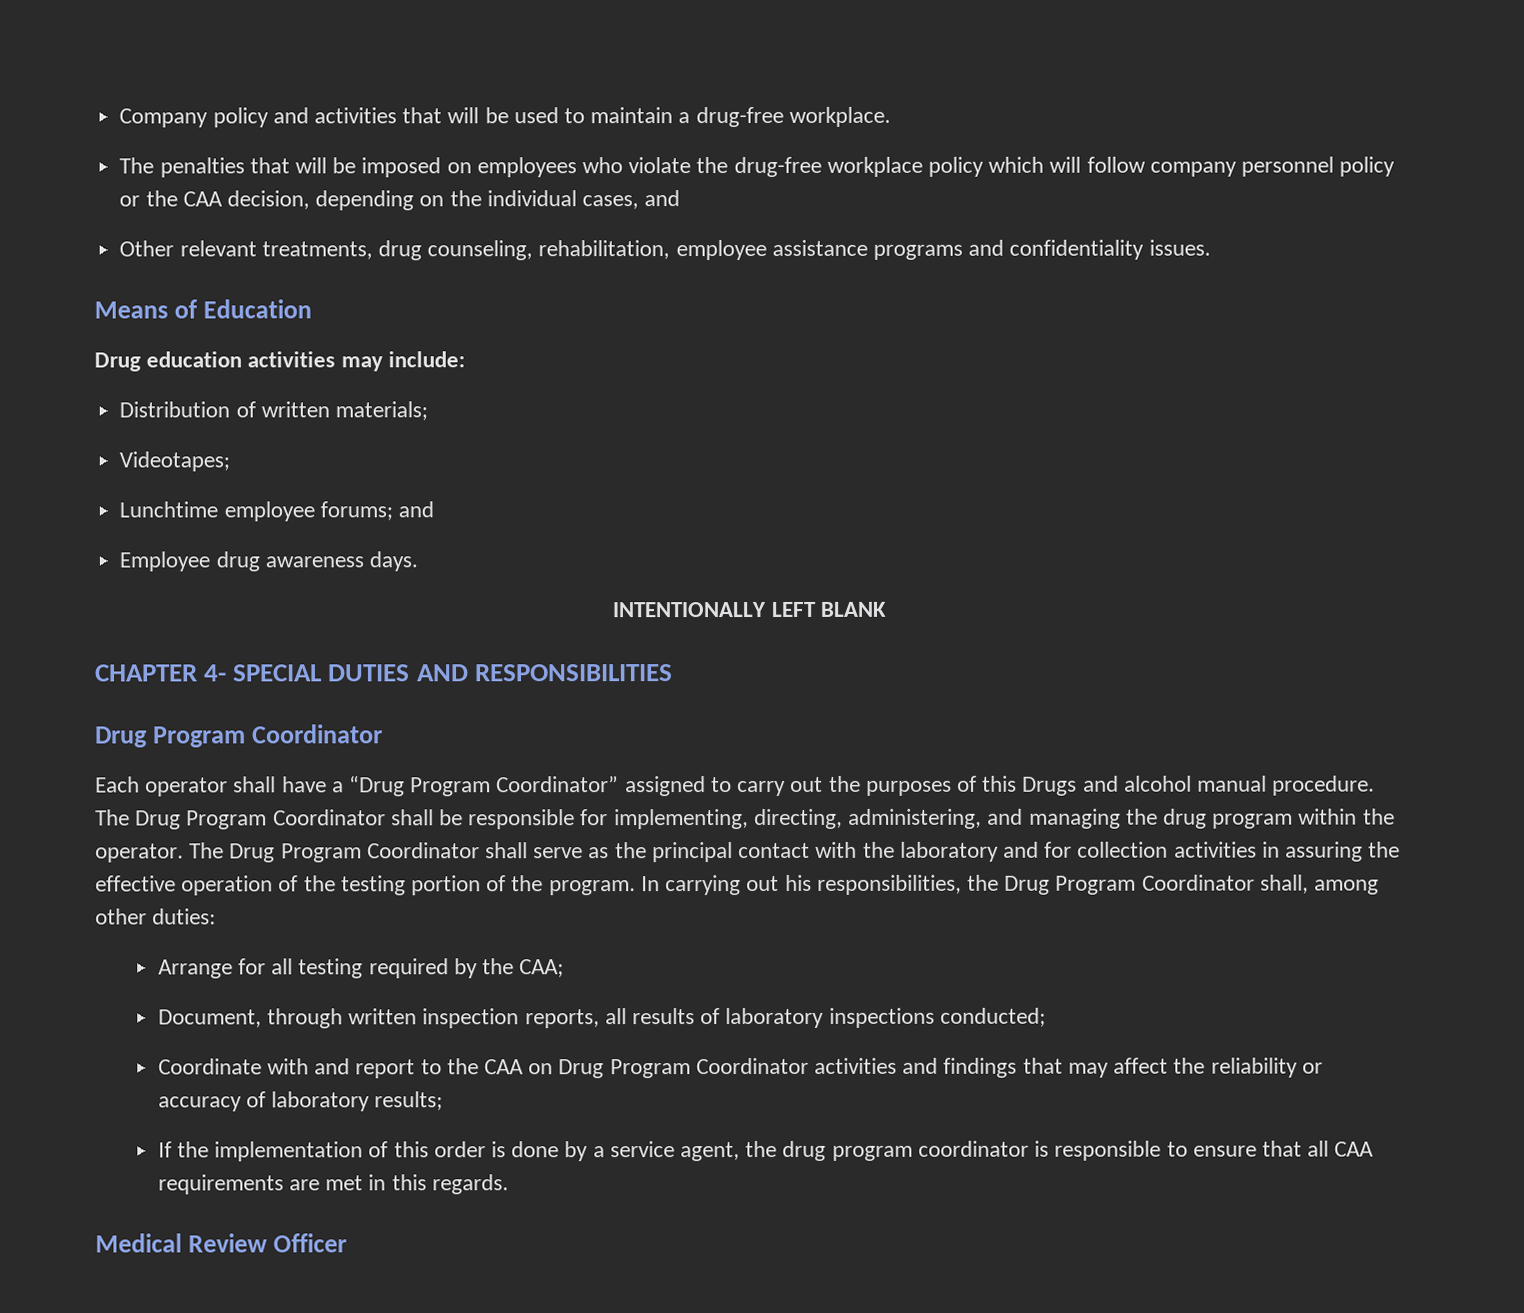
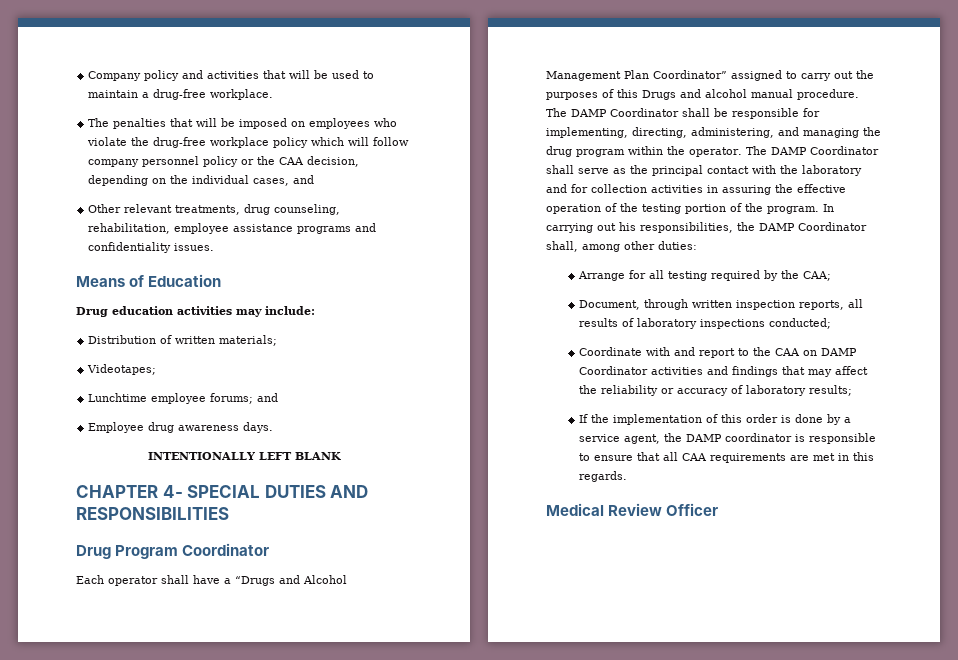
[349,775,492,797] “Drug Program -> [235,575,347,586] [546,70,649,81] “Drugs and Alcohol Management Plan
[135,810,268,830] Drug Program -> [571,109,607,117] DAMP
[229,843,362,863] Drug Program -> [770,147,807,155] DAMP
[1004,875,1137,895] Drug Program -> [759,223,795,231] DAMP
[558,1059,691,1079] Drug Program -> [820,348,857,356] DAMP
[782,1140,913,1161] drug program -> [685,434,722,442] DAMP

